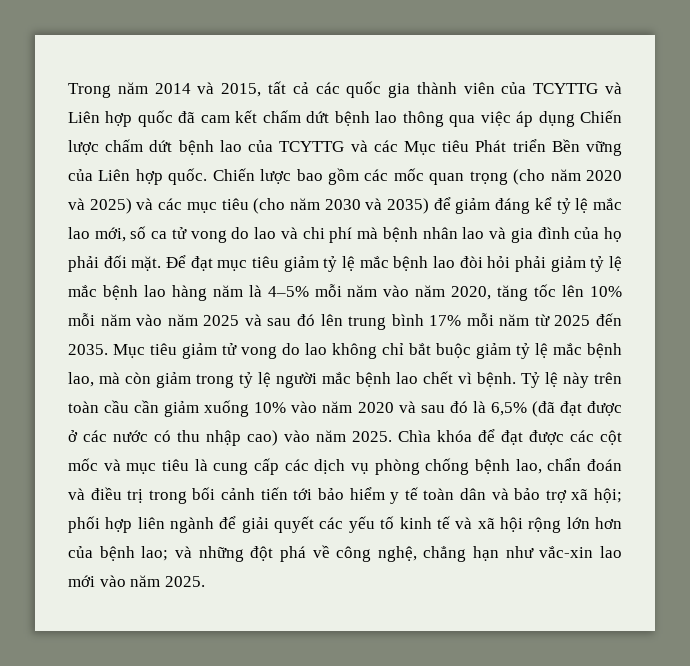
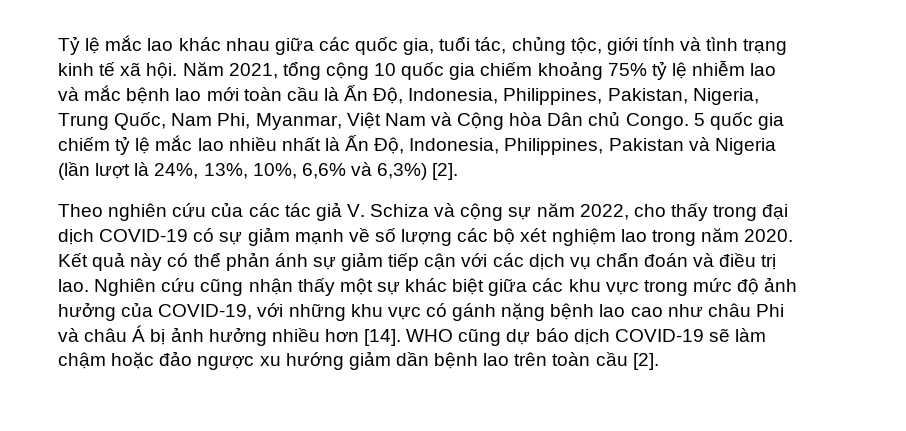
[68,81,622,98] [68,110,622,127] [68,139,623,156] [68,168,623,185] [68,197,622,214] [68,226,623,243] [68,255,622,272] [68,284,622,301] [68,313,622,330] [68,343,622,359] [68,371,622,388] [68,400,622,417] [68,429,622,446] [68,458,542,475] Trong năm 2014 và 2015, tất cả các quốc gia thành viên của TCYTTG và Liên hợp quốc đã cam kết chấm dứt bệnh lao thông qua việc áp dụng Chiến lược chấm dứt bệnh lao của TCYTTG và các Mục tiêu Phát triển Bền vững của Liên hợp quốc. Chiến lược bao gồm các mốc quan trọng (cho năm 2020 và 2025) và các mục tiêu (cho năm 2030 và 2035) để giảm đáng kể tỷ lệ mắc lao mới, số ca tử vong do lao và chi phí mà bệnh nhân lao và gia đình của họ phải đối mặt. Để đạt mục tiêu giảm tỷ lệ mắc bệnh lao đòi hỏi phải giảm tỷ lệ mắc bệnh lao hàng năm là 4–5% mỗi năm vào năm 2020, tăng tốc lên 10% mỗi năm vào năm 2025 và sau đó lên trung bình 17% mỗi năm từ 2025 đến 2035. Mục tiêu giảm tử vong do lao không chỉ bắt buộc giảm tỷ lệ mắc bệnh lao, mà còn giảm trong tỷ lệ người mắc bệnh lao chết vì bệnh. Tỷ lệ này trên toàn cầu cần giảm xuống 10% vào năm 2020 và sau đó là 6,5% (đã đạt được ở các nước có thu nhập cao) vào năm 2025. Chìa khóa để đạt được các cột mốc và mục tiêu là cung cấp các dịch vụ phòng chống bệnh lao, -> [58,35,788,55] [58,60,777,80] [58,85,759,105] [58,111,784,130] [58,135,776,155] [58,162,459,180] [58,202,789,221] [58,227,794,246] [58,252,591,271] Tỷ lệ mắc lao khác nhau giữa các quốc gia, tuổi tác, chủng tộc, giới tính và tình trạng kinh tế xã hội. Năm 2021, tổng cộng 10 quốc gia chiếm khoảng 75% tỷ lệ nhiễm lao và mắc bệnh lao mới toàn cầu là Ấn Độ, Indonesia, Philippines, Pakistan, Nigeria, Trung Quốc, Nam Phi, Myanmar, Việt Nam và Cộng hòa Dân chủ Congo. 5 quốc gia chiếm tỷ lệ mắc lao nhiều nhất là Ấn Độ, Indonesia, Philippines, Pakistan và Nigeria (lần lượt là 24%, 13%, 10%, 6,6% và 6,3%) [2]. // Theo nghiên cứu của các tác giả V. Schiza và cộng sự năm 2022, cho thấy trong đại dịch COVID-19 có sự giảm mạnh về số lượng các bộ xét nghiệm lao trong năm 2020. Kết quả này có thể phản ánh sự giảm tiếp cận với các dịch vụ
[148,487,622,504] [68,516,623,533] [68,545,623,562] [68,575,205,587] trong bối cảnh tiến tới bảo hiểm y tế toàn dân và bảo trợ xã hội; phối hợp liên ngành để giải quyết các yếu tố kinh tế và xã hội rộng lớn hơn của bệnh lao; và những đột phá về công nghệ, chẳng hạn như vắc-xin lao mới vào năm 2025. -> [58,277,798,296] [58,302,784,321] [58,325,767,346] [58,351,659,370] lao. Nghiên cứu cũng nhận thấy một sự khác biệt giữa các khu vực trong mức độ ảnh hưởng của COVID-19, với những khu vực có gánh nặng bệnh lao cao như châu Phi và châu Á bị ảnh hưởng nhiều hơn [14]. WHO cũng dự báo dịch COVID-19 sẽ làm chậm hoặc đảo ngược xu hướng giảm dần bệnh lao trên toàn cầu [2].

